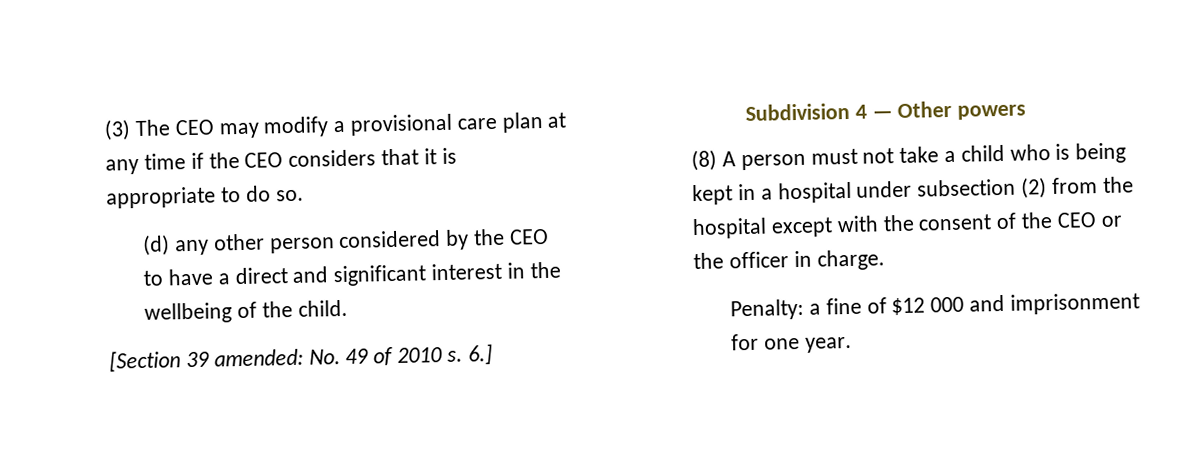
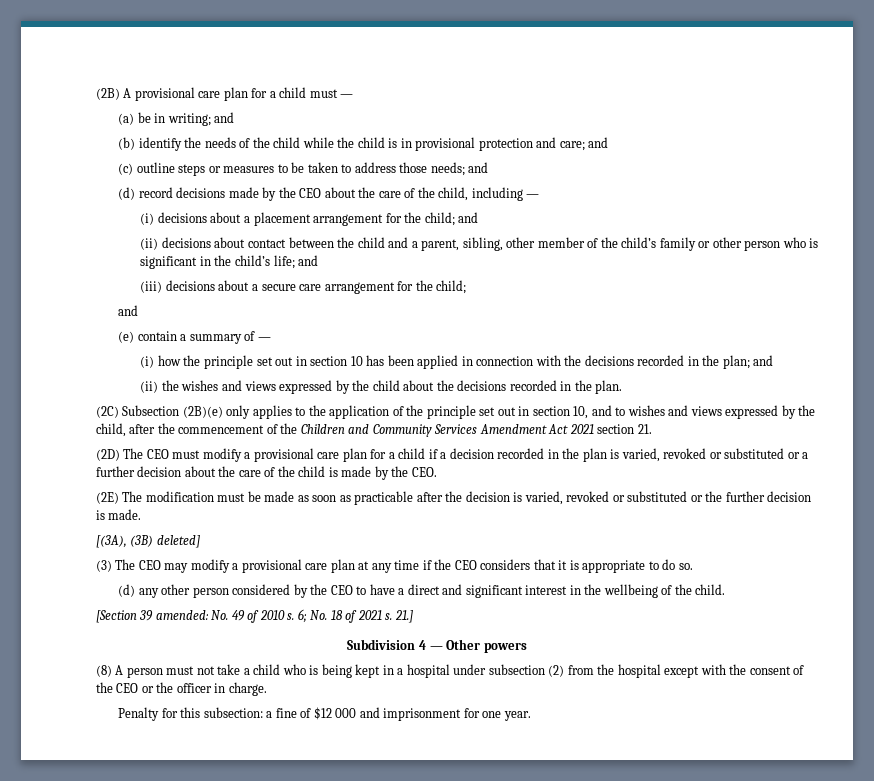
(104, 130) none -> [95,87,354,101] [118,112,235,126] [118,137,609,151] [118,162,489,176] [118,187,540,201] [140,212,479,226] [140,237,819,251] [140,255,319,269] [140,280,467,294] [118,305,139,316] [118,331,271,344] [140,355,774,369] [140,380,623,394] [95,405,816,419] [95,423,652,437] [95,448,809,462] [95,466,437,480] [95,491,812,505] [95,509,142,520] [95,535,200,548] (2B) A provisional care plan for a child must — // (a) be in writing; and // (b) identify the needs of the child while the child is in provisional protection and care; and // (c) outline steps or measures to be taken to address those needs; and // (d) record decisions made by the CEO about the care of the child, including — // (i) decisions about a placement arrangement for the child; and // (ii) decisions about contact between the child and a parent, sibling, other member of the child’s family or other person who is significant in the child’s life; and // (iii) decisions about a secure care arrangement for the child; // and // (e) contain a summary of — // (i) how the principle set out in section 10 has been applied in connection with the decisions recorded in the plan; and // (ii) the wishes and views expressed by the child about the decisions recorded in the plan. // (2C) Subsection (2B)(e) only applies to the application of the principle set out in section 10, and to wishes and views expressed by the child, after the commencement of the Children and Community Services Amendment Act 2021 section 21. // (2D) The CEO must modify a provisional care plan for a child if a decision recorded in the plan is varied, revoked or substituted or a further decision about the care of the child is made by the CEO. // (2E) The modification must be made as soon as practicable after the decision is varied, revoked or substituted or the further decision is made. // [(3A), (3B) deleted] //
[467,344,493,365] 6.] -> [297,609,413,623] 6; No. 18 of 2021 s. 21.]
[730,298,805,321] Penalty: -> [118,707,263,721] Penalty for this subsection:

